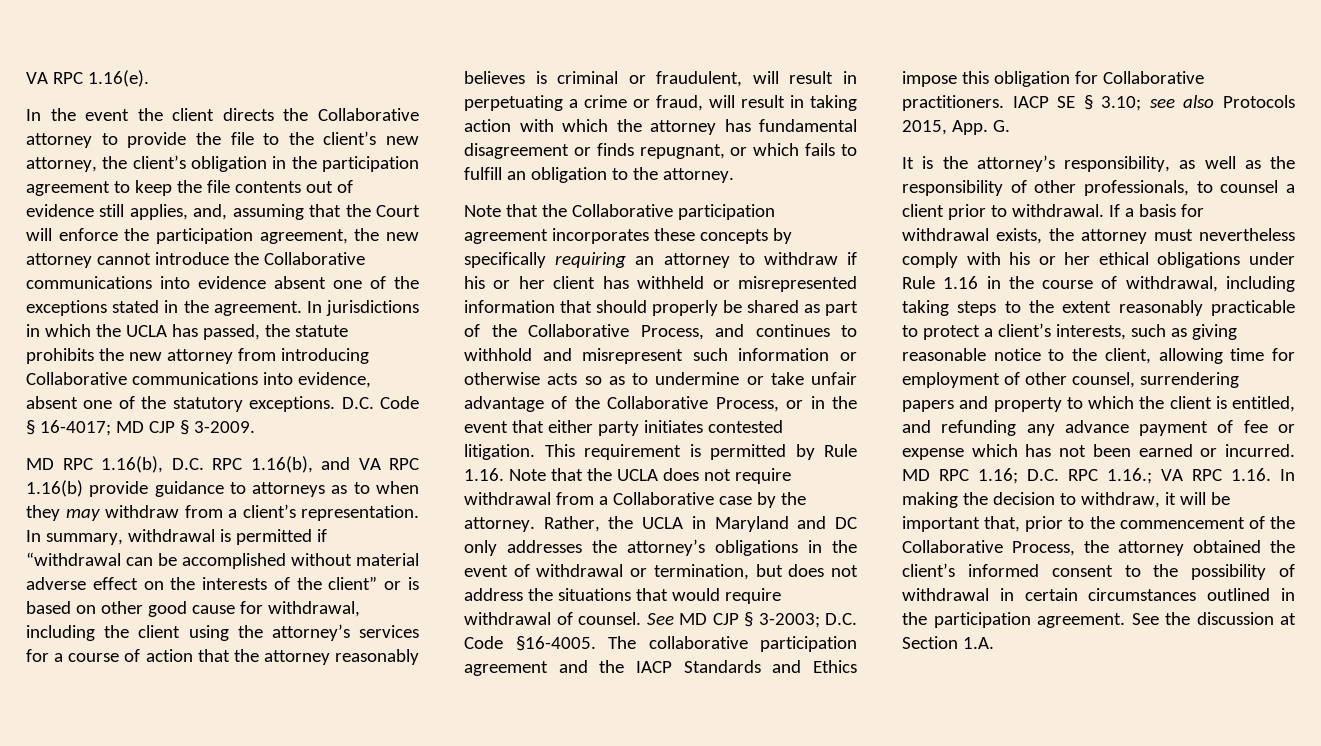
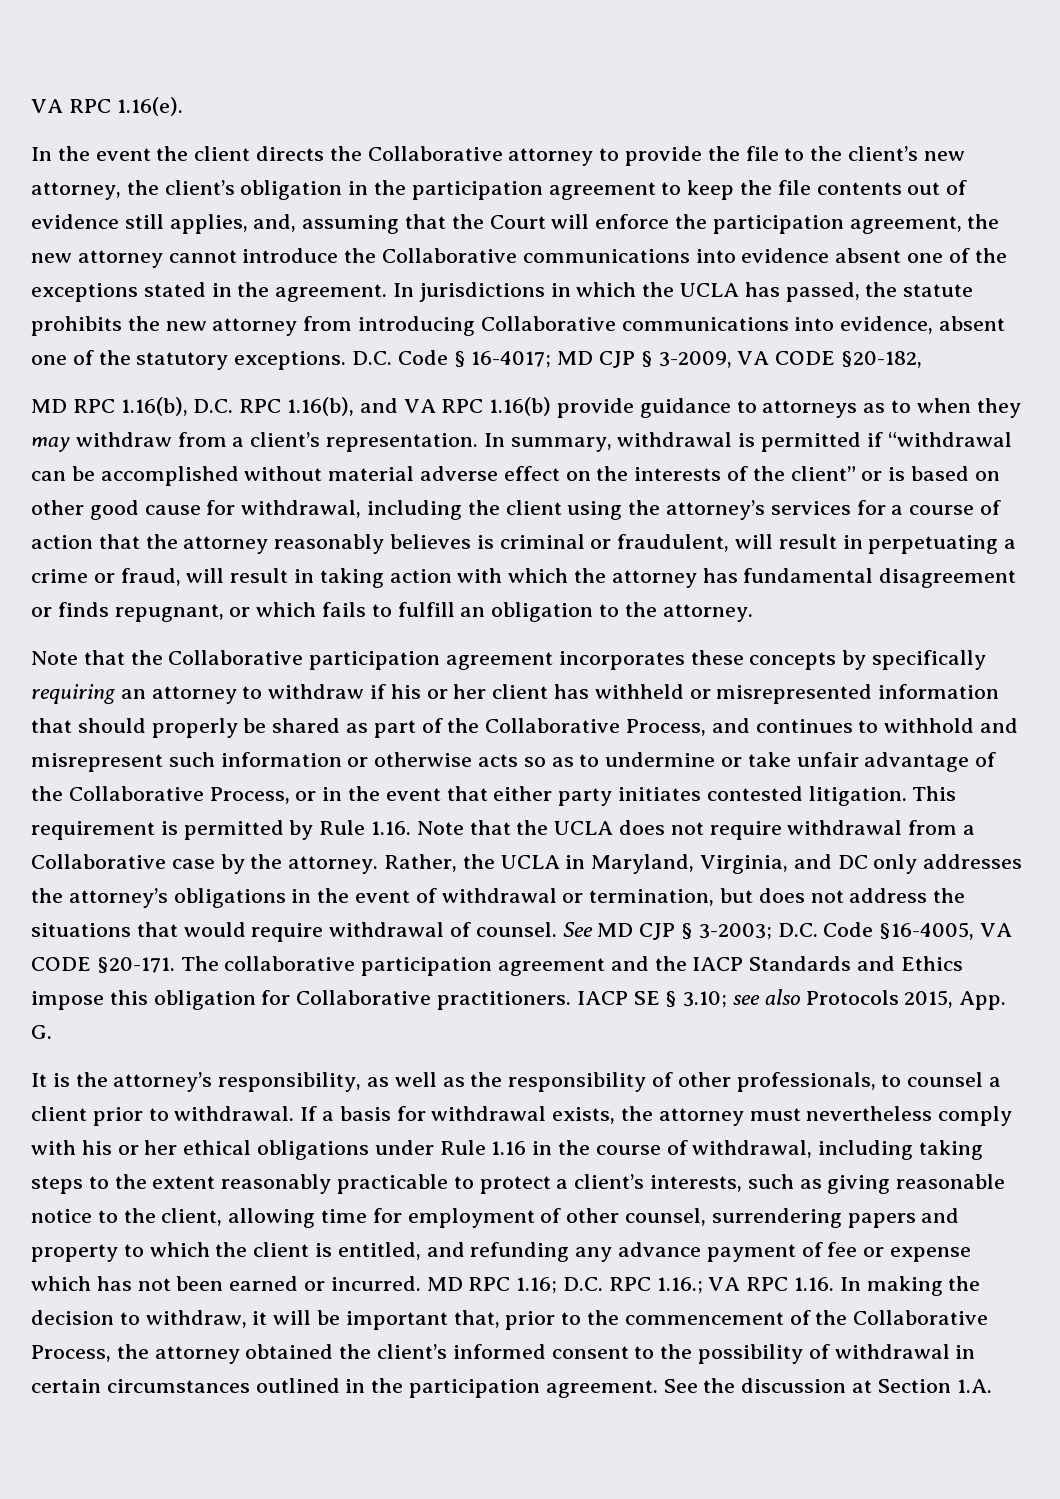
[193,421,255,433] 3-2009. -> [658,351,923,368] 3-2009, VA CODE §20-182,
[714,516,789,532] Maryland -> [591,854,789,874] Maryland, Virginia,
[515,636,596,651] §16-4005. -> [879,922,1013,940] [31,957,175,974] §16-4005, VA CODE §20-171.

